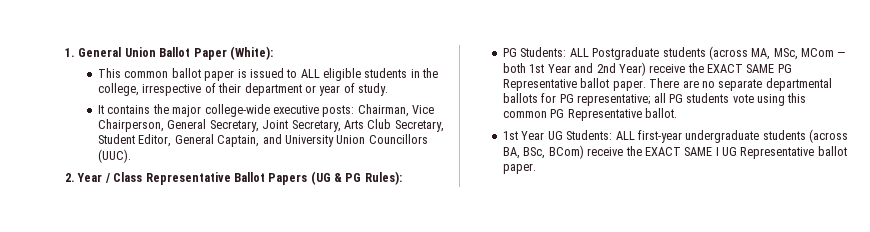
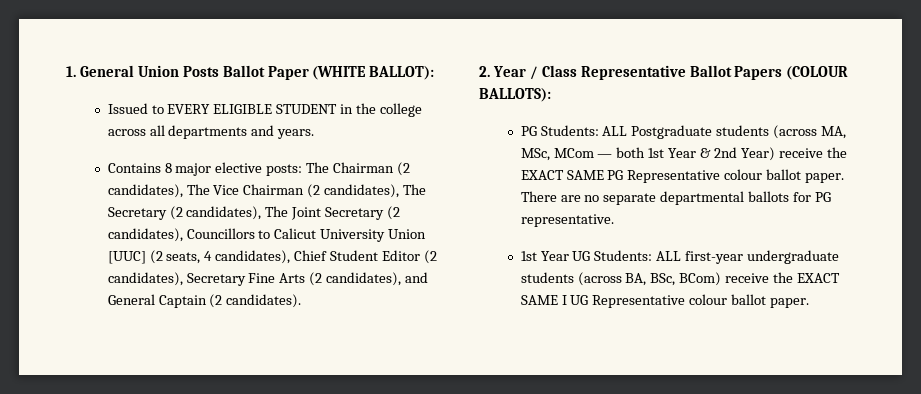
(156, 52) none -> [182,66,219,77] Posts
[229,46,273,60] [98,68,439,81] [98,83,389,96] [98,104,435,117] [98,119,444,132] [98,134,428,147] [98,149,132,163] (White): // This common ballot paper is issued to ALL eligible students in the college, irrespective of their department or year of study. // It contains the major college-wide executive posts: Chairman, Vice Chairperson, General Secretary, Joint Secretary, Arts Club Secretary, Student Editor, General Captain, and University Union Councillors (UUC). -> [312,66,435,80] [107,103,423,117] [107,125,315,139] [107,162,411,176] [107,184,427,198] [107,206,401,220] [107,228,427,242] [107,250,437,264] [107,272,429,286] [107,294,302,308] (WHITE BALLOT): // Issued to EVERY ELIGIBLE STUDENT in the college across all departments and years. // Contains 8 major elective posts: The Chairman (2 candidates), The Vice Chairman (2 candidates), The Secretary (2 candidates), The Joint Secretary (2 candidates), Councillors to Calicut University Union [UUC] (2 seats, 4 candidates), Chief Student Editor (2 candidates), Secretary Fine Arts (2 candidates), and General Captain (2 candidates).
[310,171,402,185] (UG & PG Rules): -> [786,66,849,80] [479,88,551,102] (COLOUR BALLOTS):
[574,63,594,73] and -> [700,148,712,158] &
(578, 85) none -> [724,169,763,180] colour
[577,93,807,106] [503,108,678,121] representative; all PG students vote using this common PG Representative ballot. -> [520,214,614,227] representative.
(815, 153) none -> [689,294,728,305] colour

